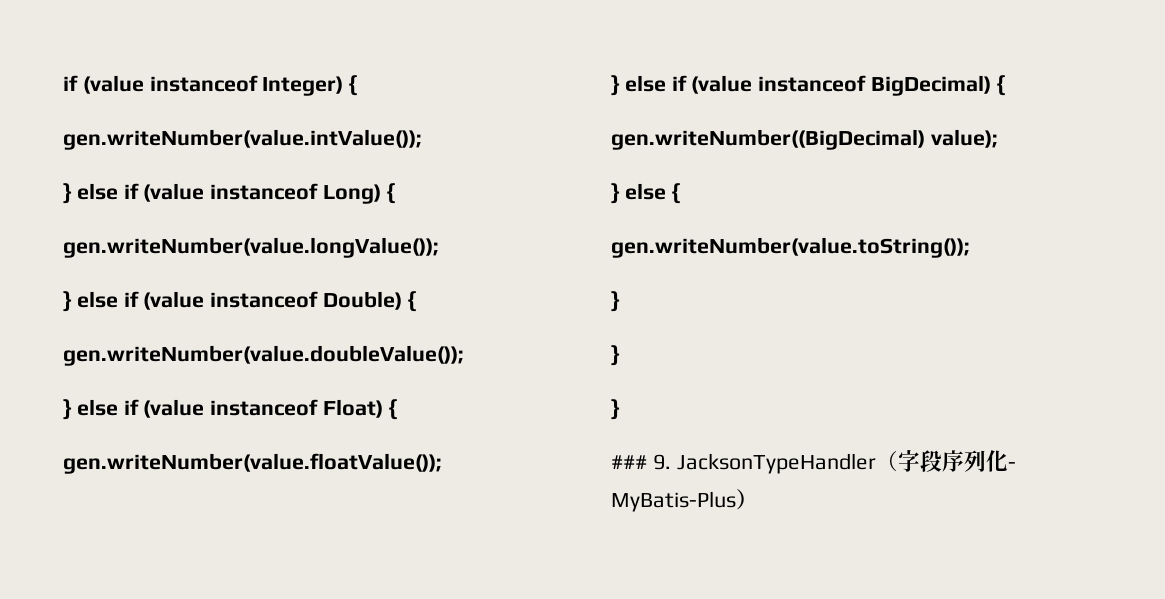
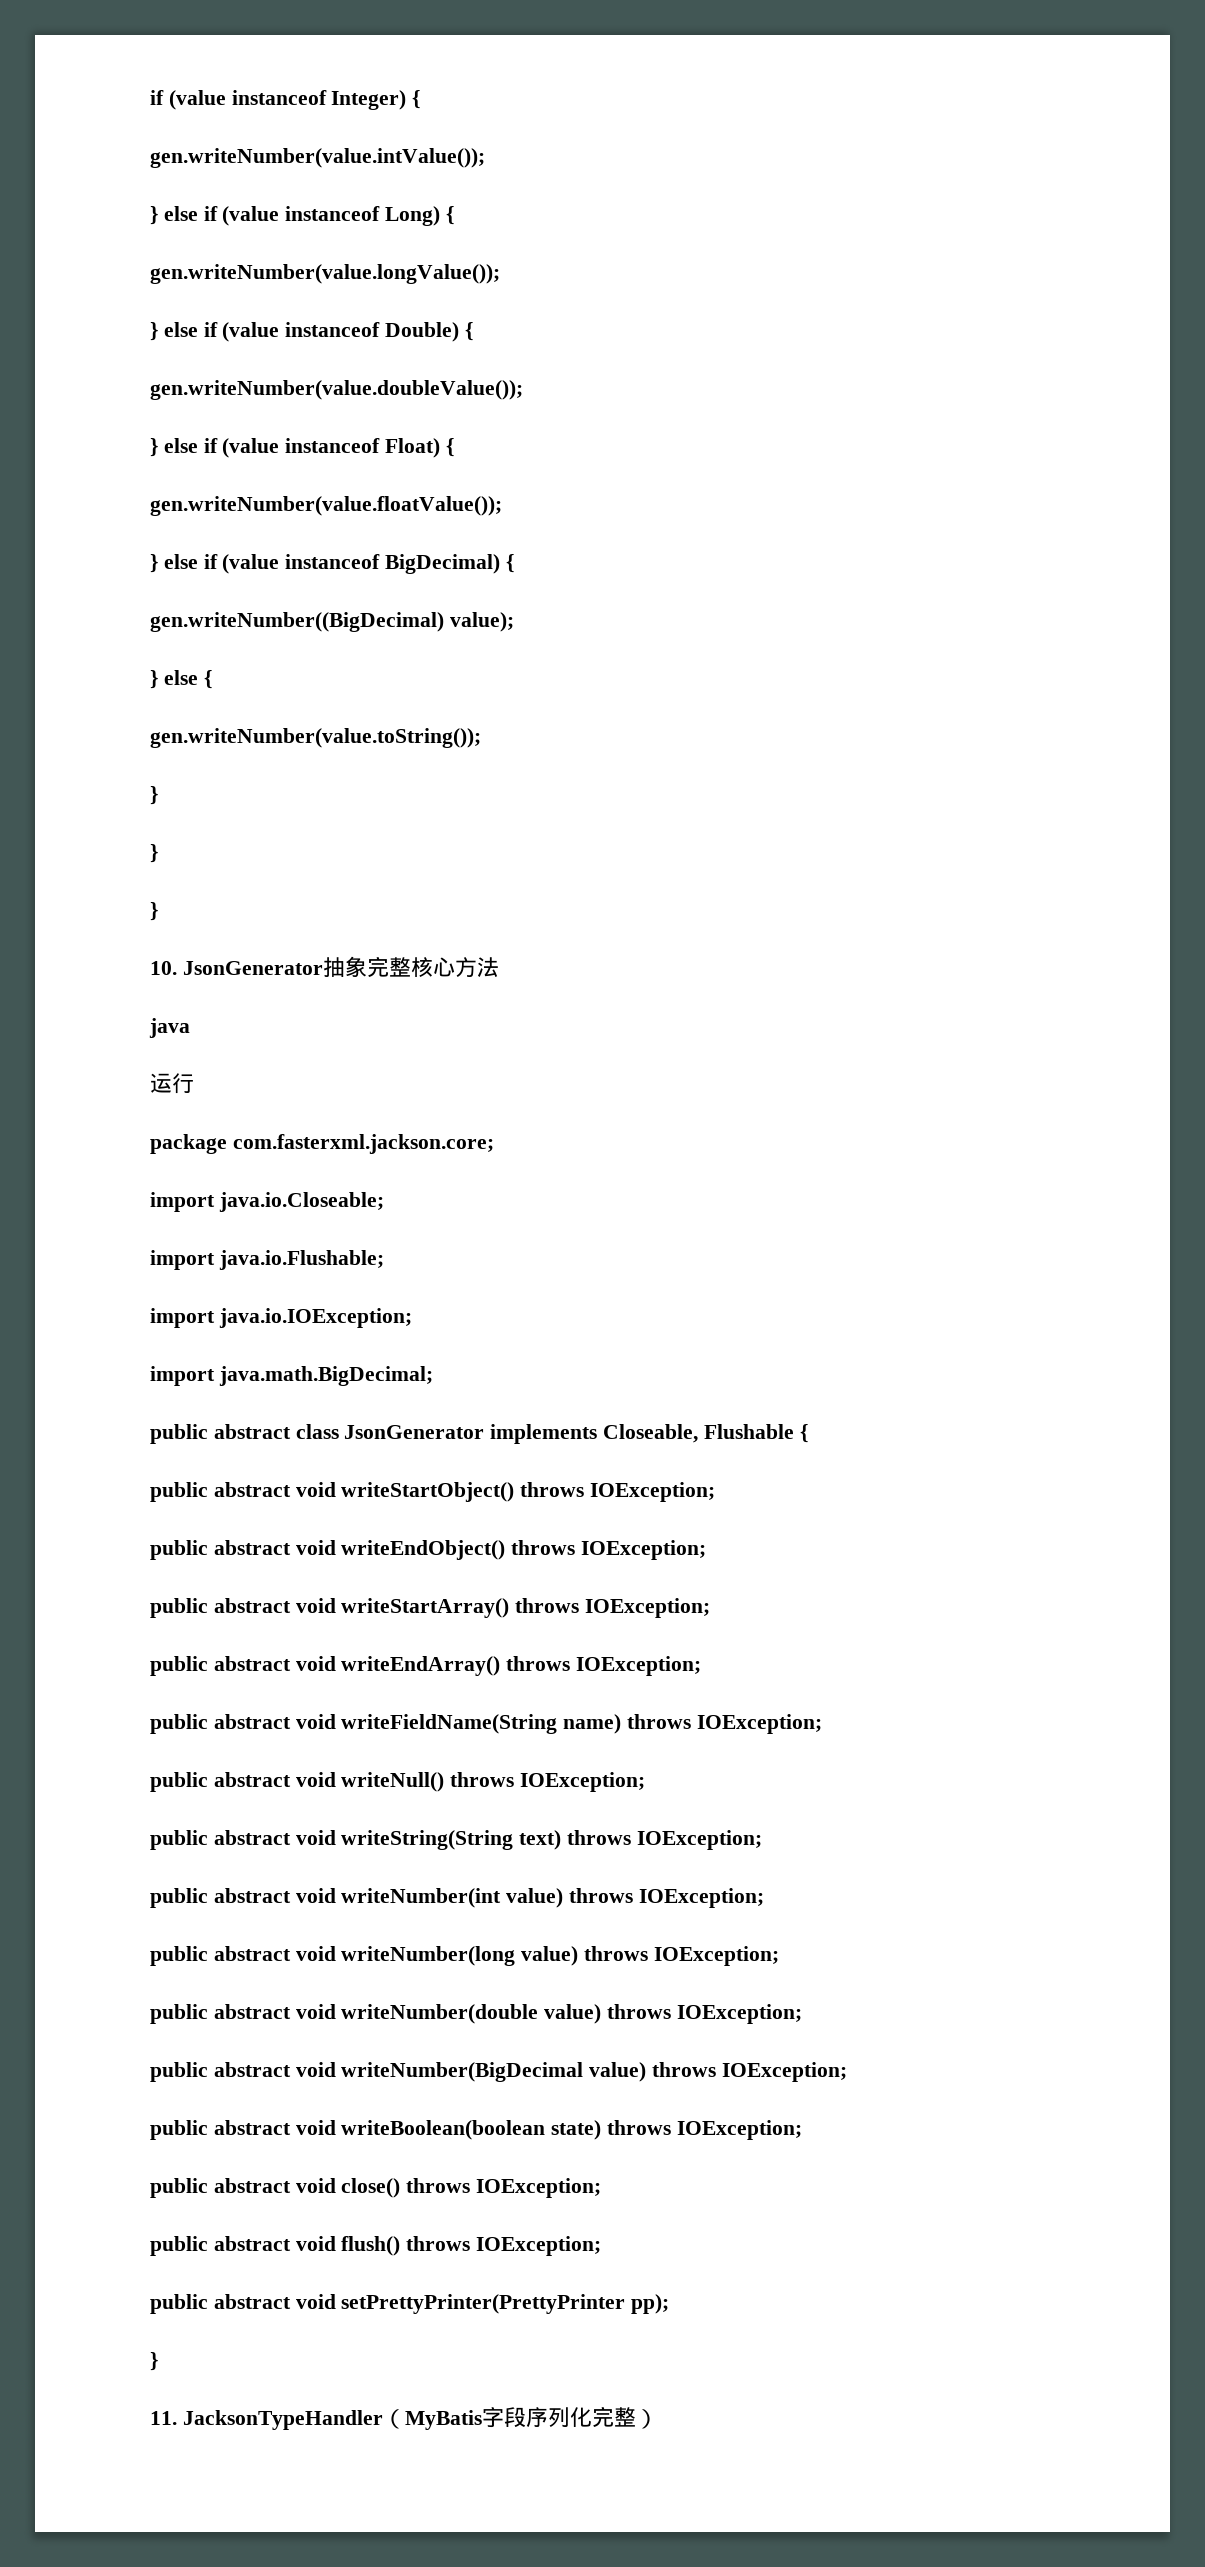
[611,451,898,474] ### 9. JacksonTypeHandler（ -> [150,956,499,977] [149,1018,190,1038] [150,1073,194,1094] [150,1134,494,1154] [150,1192,384,1212] [150,1250,384,1270] [150,1308,412,1328] [150,1366,433,1386] [150,1424,808,1444] [150,1482,716,1502] [150,1540,707,1560] [150,1598,711,1618] [150,1656,702,1676] [150,1714,822,1734] [150,1772,646,1792] [150,1830,762,1850] [150,1888,764,1908] [150,1946,779,1966] [150,2004,802,2024] [150,2062,847,2082] [150,2120,802,2140] [150,2178,602,2198] [150,2236,602,2256] [150,2294,670,2314] [150,2352,158,2371] [150,2409,482,2430] 10. JsonGenerator抽象完整核心方法 // java // 运行 // package com.fasterxml.jackson.core; // import java.io.Closeable; // import java.io.Flushable; // import java.io.IOException; // import java.math.BigDecimal; // public abstract class JsonGenerator implements Closeable, Flushable { // public abstract void writeStartObject() throws IOException; // public abstract void writeEndObject() throws IOException; // public abstract void writeStartArray() throws IOException; // public abstract void writeEndArray() throws IOException; // public abstract void writeFieldName(String name) throws IOException; // public abstract void writeNull() throws IOException; // public abstract void writeString(String text) throws IOException; // public abstract void writeNumber(int value) throws IOException; // public abstract void writeNumber(long value) throws IOException; // public abstract void writeNumber(double value) throws IOException; // public abstract void writeNumber(BigDecimal value) throws IOException; // public abstract void writeBoolean(boolean state) throws IOException; // public abstract void close() throws IOException; // public abstract void flush() throws IOException; // public abstract void setPrettyPrinter(PrettyPrinter pp); // } // 11. JacksonTypeHandler（MyBatis
[1007,462,1016,469] [611,491,736,512] - MyBatis-Plus -> [591,2406,636,2427] 完整

